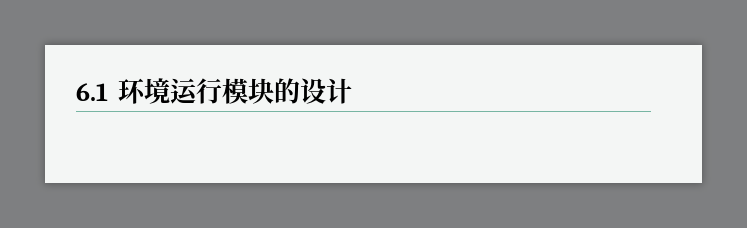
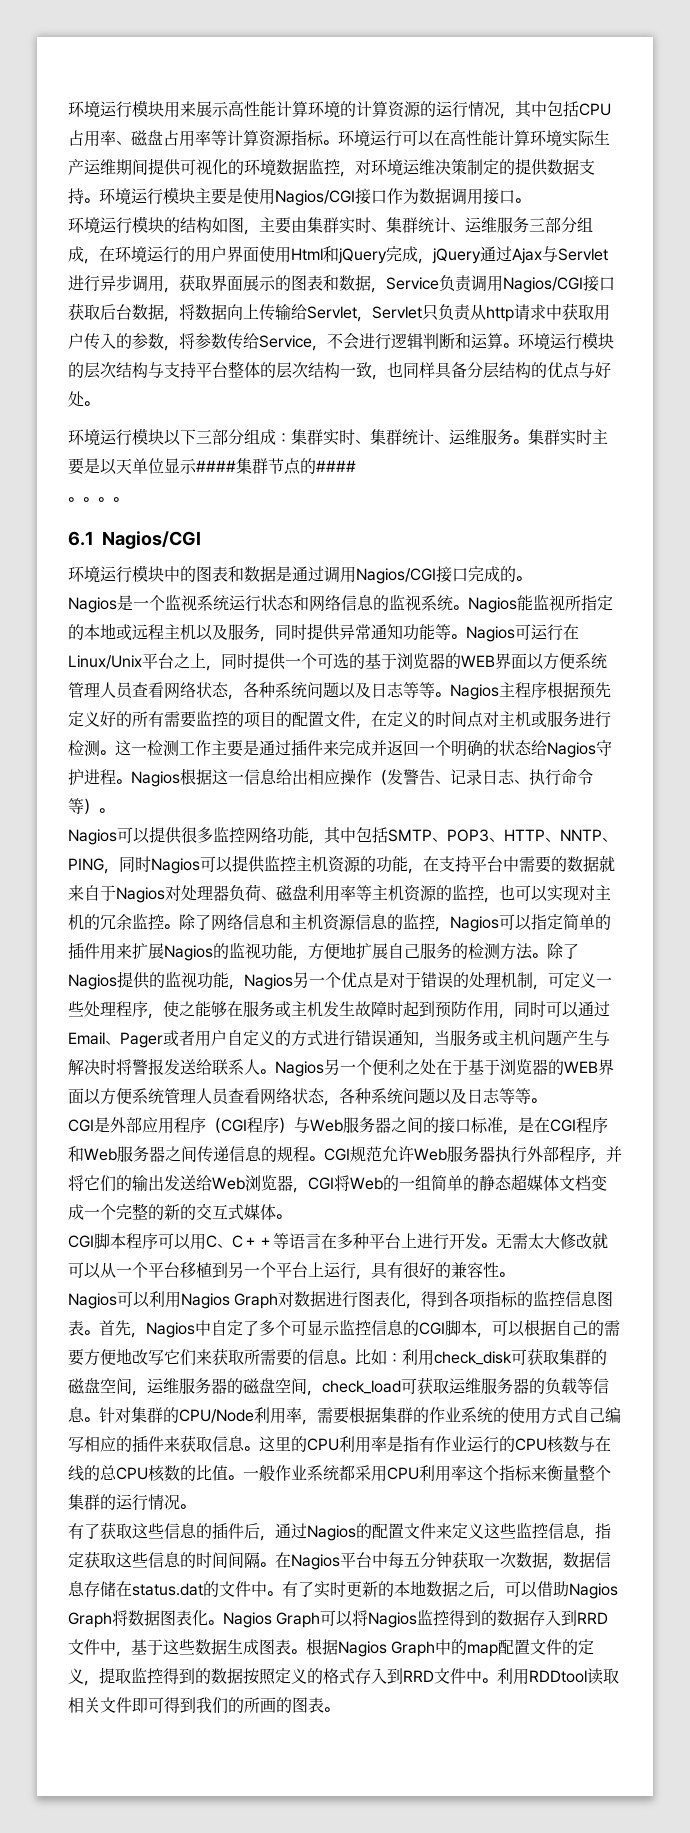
[76,78,353,104] 6.1环境运行模块的设计 -> [68,100,611,119] [68,129,610,147] [68,158,595,177] [68,187,530,206] [68,216,593,235] [68,246,608,264] [68,274,615,293] [68,303,610,322] [68,332,614,351] [68,361,611,380] [68,391,99,407] [68,428,608,446] [68,458,356,475] [68,497,128,502] [68,531,201,549] [68,565,531,584] [68,594,613,613] [68,623,579,642] [68,652,607,671] [68,681,611,700] [68,710,611,729] [68,739,612,758] [68,768,593,787] [68,798,114,814] [68,826,617,845] [68,855,615,874] [68,884,611,903] [68,913,611,932] [68,942,579,961] [68,971,612,990] [68,1000,610,1019] [68,1030,610,1048] [68,1058,614,1077] [68,1088,546,1106] [68,1117,608,1135] [68,1146,622,1164] [68,1174,607,1193] [68,1203,291,1220] [68,1233,608,1250] [68,1262,514,1280] [68,1290,614,1309] [68,1319,620,1338] [68,1348,607,1366] [68,1377,609,1396] [68,1406,621,1425] [68,1435,611,1453] [68,1464,611,1482] [68,1494,195,1511] [68,1522,611,1541] [68,1551,611,1570] [68,1580,618,1599] [68,1609,609,1628] [68,1638,595,1657] [68,1667,619,1686] [68,1697,339,1714] 环境运行模块用来展示高性能计算环境的计算资源的运行情况，其中包括CPU占用率、磁盘占用率等计算资源指标。环境运行可以在高性能计算环境实际生产运维期间提供可视化的环境数据监控，对环境运维决策制定的提供数据支持。环境运行模块主要是使用Nagios/CGI接口作为数据调用接口。 // 环境运行模块的结构如图，主要由集群实时、集群统计、运维服务三部分组成，在环境运行的用户界面使用Html和jQuery完成，jQuery通过Ajax与Servlet进行异步调用，获取界面展示的图表和数据，Service负责调用Nagios/CGI接口获取后台数据，将数据向上传输给Servlet，Servlet只负责从http请求中获取用户传入的参数，将参数传给Service，不会进行逻辑判断和运算。环境运行模块的层次结构与支持平台整体的层次结构一致，也同样具备分层结构的优点与好处。 // 环境运行模块以下三部分组成：集群实时、集群统计、运维服务。集群实时主要是以天单位显示####集群节点的#### // 。。。。 // 6.1 Nagios/CGI // 环境运行模块中的图表和数据是通过调用Nagios/CGI接口完成的。 // Nagios是一个监视系统运行状态和网络信息的监视系统。Nagios能监视所指定的本地或远程主机以及服务，同时提供异常通知功能等。Nagios可运行在Linux/Unix平台之上，同时提供一个可选的基于浏览器的WEB界面以方便系统管理人员查看网络状态，各种系统问题以及日志等等。Nagios主程序根据预先定义好的所有需要监控的项目的配置文件，在定义的时间点对主机或服务进行检测。这一检测工作主要是通过插件来完成并返回一个明确的状态给Nagios守护进程。Nagios根据这一信息给出相应操作（发警告、记录日志、执行命令等）。 // Nagios可以提供很多监控网络功能，其中包括SMTP、POP3、HTTP、NNTP、PING，同时Nagios可以提供监控主机资源的功能，在支持平台中需要的数据就来自于Nagios对处理器负荷、磁盘利用率等主机资源的监控，也可以实现对主机的冗余监控。除了网络信息和主机资源信息的监控，Nagios可以指定简单的插件用来扩展Nagios的监视功能，方便地扩展自己服务的检测方法。除了Nagios提供的监视功能，Nagios另一个优点是对于错误的处理机制，可定义一些处理程序，使之能够在服务或主机发生故障时起到预防作用，同时可以通过Email、Pager或者用户自定义的方式进行错误通知，当服务或主机问题产生与解决时将警报发送给联系人。Nagios另一个便利之处在于基于浏览器的WEB界面以方便系统管理人员查看网络状态，各种系统问题以及日志等等。 // CGI是外部应用程序（CGI程序）与Web服务器之间的接口标准，是在CGI程序和Web服务器之间传递信息的规程。CGI规范允许Web服务器执行外部程序，并将它们的输出发送给Web浏览器，CGI将Web的一组简单的静态超媒体文档变成一个完整的新的交互式媒体。 // CGI脚本程序可以用C、C＋＋等语言在多种平台上进行开发。无需太大修改就可以从一个平台移植到另一个平台上运行，具有很好的兼容性。 // Nagios可以利用Nagios Graph对数据进行图表化，得到各项指标的监控信息图表。首先，Nagios中自定了多个可显示监控信息的CGI脚本，可以根据自己的需要方便地改写它们来获取所需要的信息。比如：利用check_disk可获取集群的磁盘空间，运维服务器的磁盘空间，check_load可获取运维服务器的负载等信息。针对集群的CPU/Node利用率，需要根据集群的作业系统的使用方式自己编写相应的插件来获取信息。这里的CPU利用率是指有作业运行的CPU核数与在线的总CPU核数的比值。一般作业系统都采用CPU利用率这个指标来衡量整个集群的运行情况。 // 有了获取这些信息的插件后，通过Nagios的配置文件来定义这些监控信息，指定获取这些信息的时间间隔。在Nagios平台中每五分钟获取一次数据，数据信息存储在status.dat的文件中。有了实时更新的本地数据之后，可以借助Nagios Graph将数据图表化。Nagios Graph可以将Nagios监控得到的数据存入到RRD文件中，基于这些数据生成图表。根据Nagios Graph中的map配置文件的定义，提取监控得到的数据按照定义的格式存入到RRD文件中。利用RDDtool读取相关文件即可得到我们的所画的图表。

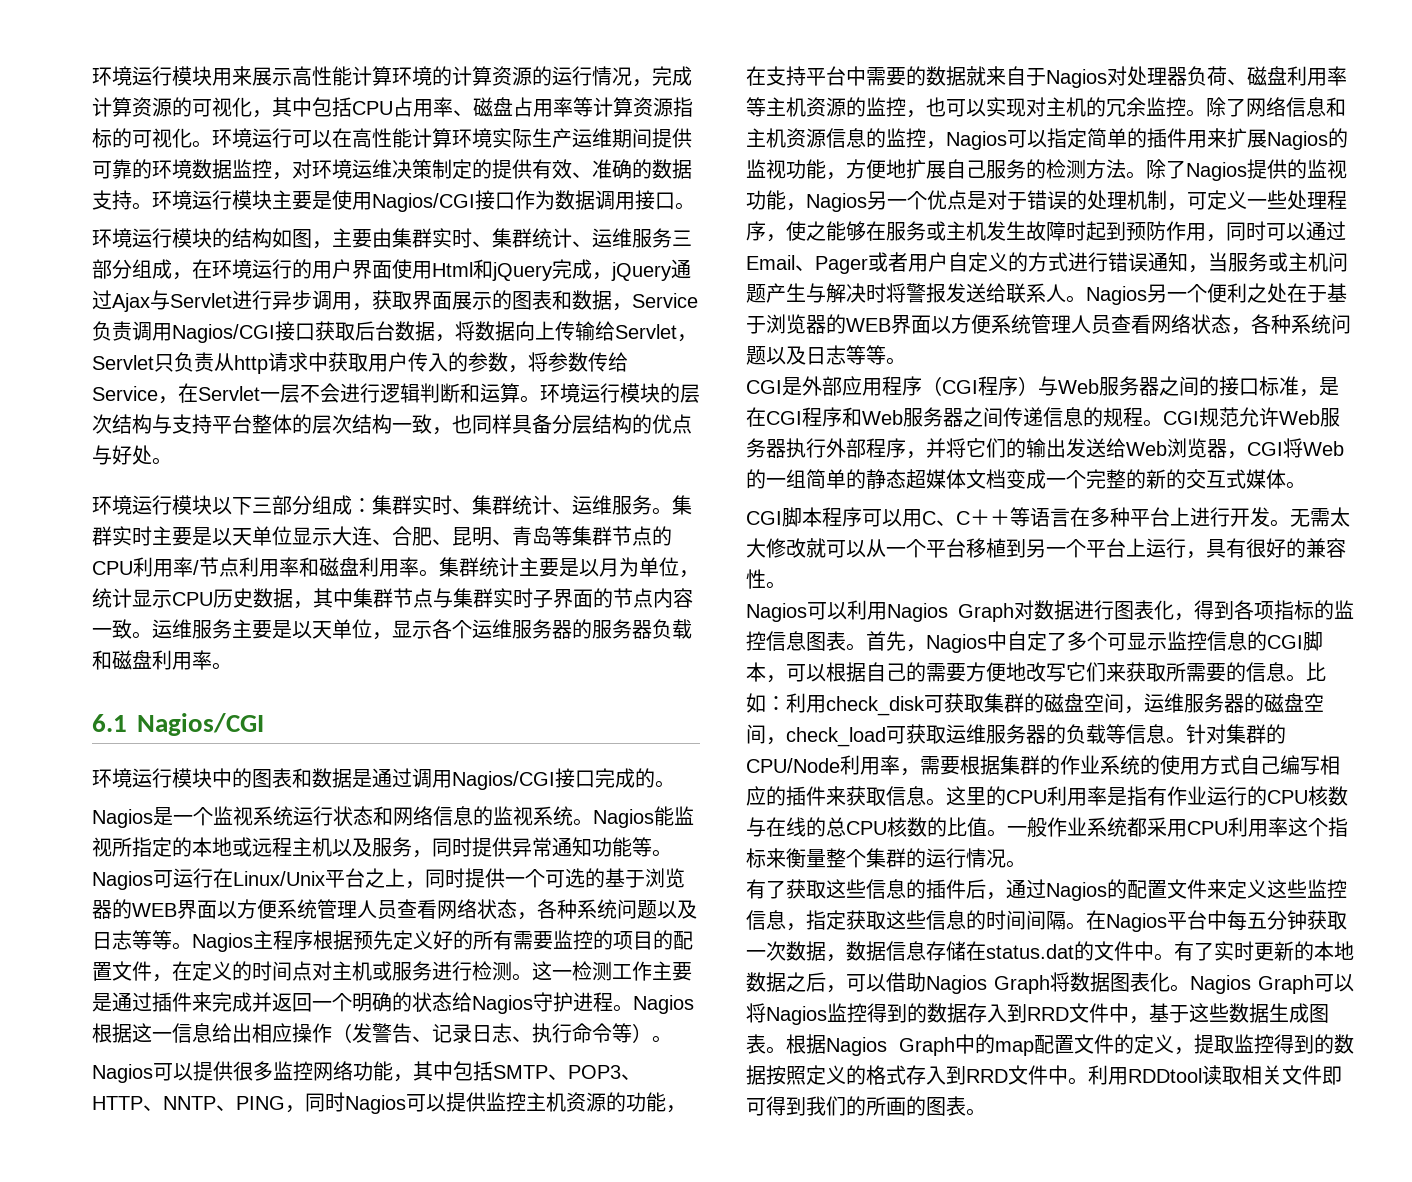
(515, 116) none -> [652,66,692,86] [92,97,272,118] 完成计算资源的可视化，
(324, 138) none -> [112,128,192,148] 的可视化
[196,159,228,175] 视化 -> [112,159,132,179] 靠
(548, 167) none -> [532,159,652,179] 有效、准确的
(327, 348) none -> [178,383,300,403] 在Servlet一层
[196,458,356,475] [68,497,113,502] ####集群节点的#### // 。。。 -> [332,526,672,546] [92,557,699,578] [92,588,693,609] [92,619,692,640] [92,650,212,670] 大连、合肥、昆明、青岛等集群节点的CPU利用率/节点利用率和磁盘利用率。集群统计主要是以月为单位，统计显示CPU历史数据，其中集群节点与集群实时子界面的节点内容一致。运维服务主要是以天单位，显示各个运维服务器的服务器负载和磁盘利用率

